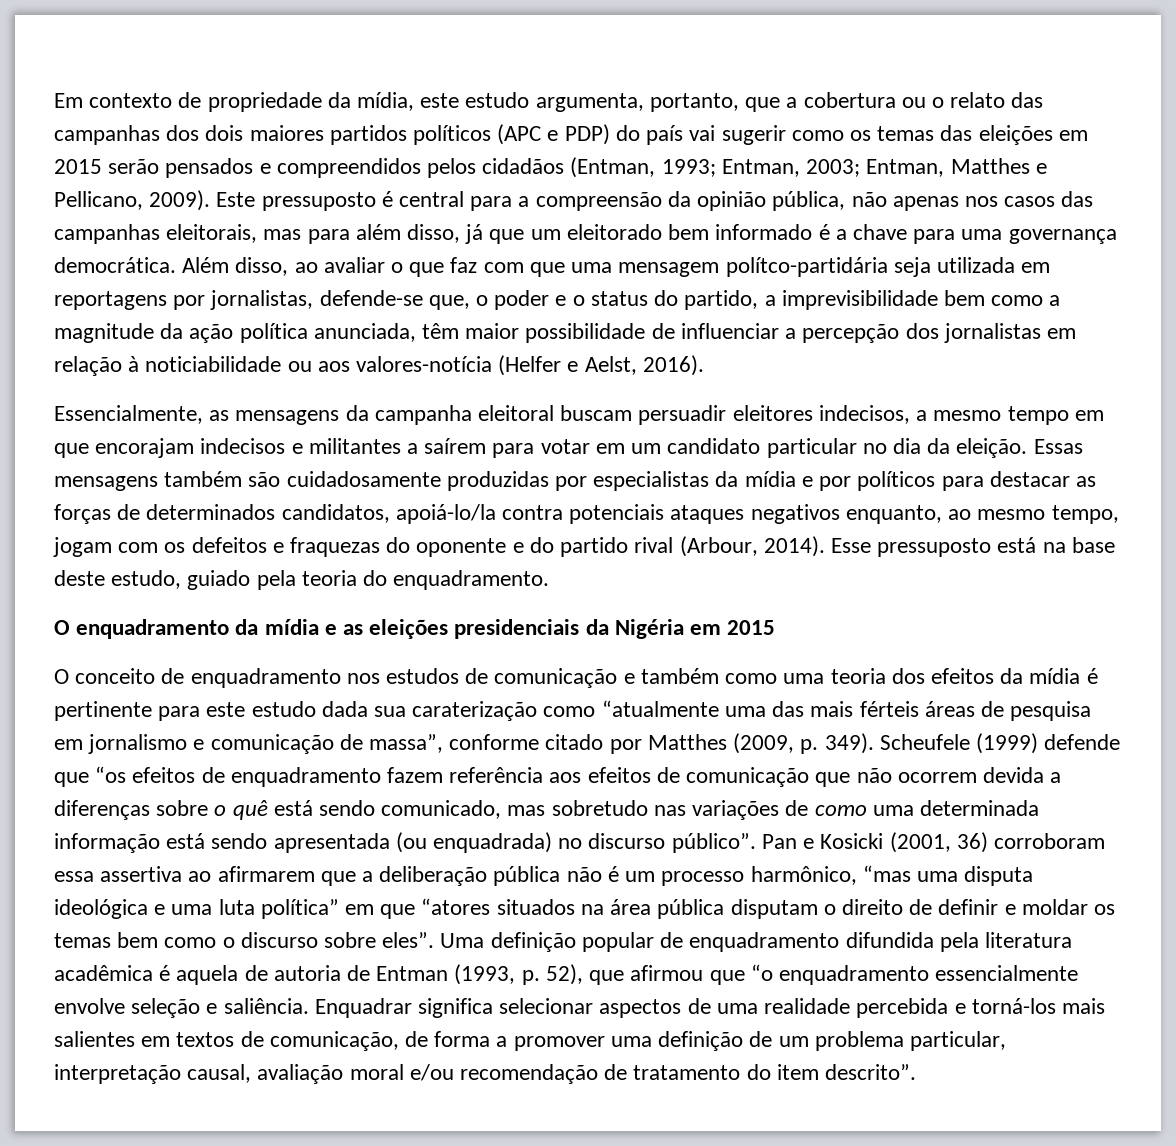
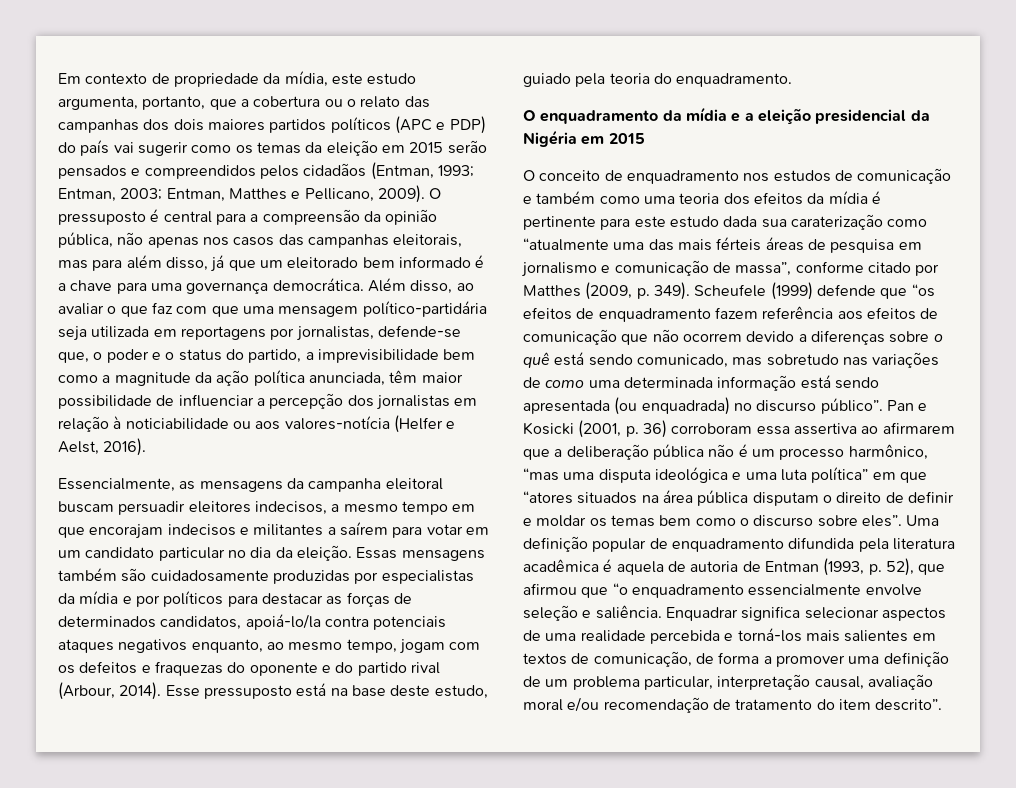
[940,125,1053,145] das eleições -> [305,140,378,156] da eleição
[216,192,256,207] Este -> [429,188,442,199] O
[725,257,888,277] polítco-partidária -> [362,301,487,317] político-partidária
[343,619,580,639] as eleições presidenciais -> [744,108,907,124] a eleição presidencial
[982,767,1044,783] devida -> [746,331,795,342] devido
(951, 842) none -> [625,426,639,437] p.

